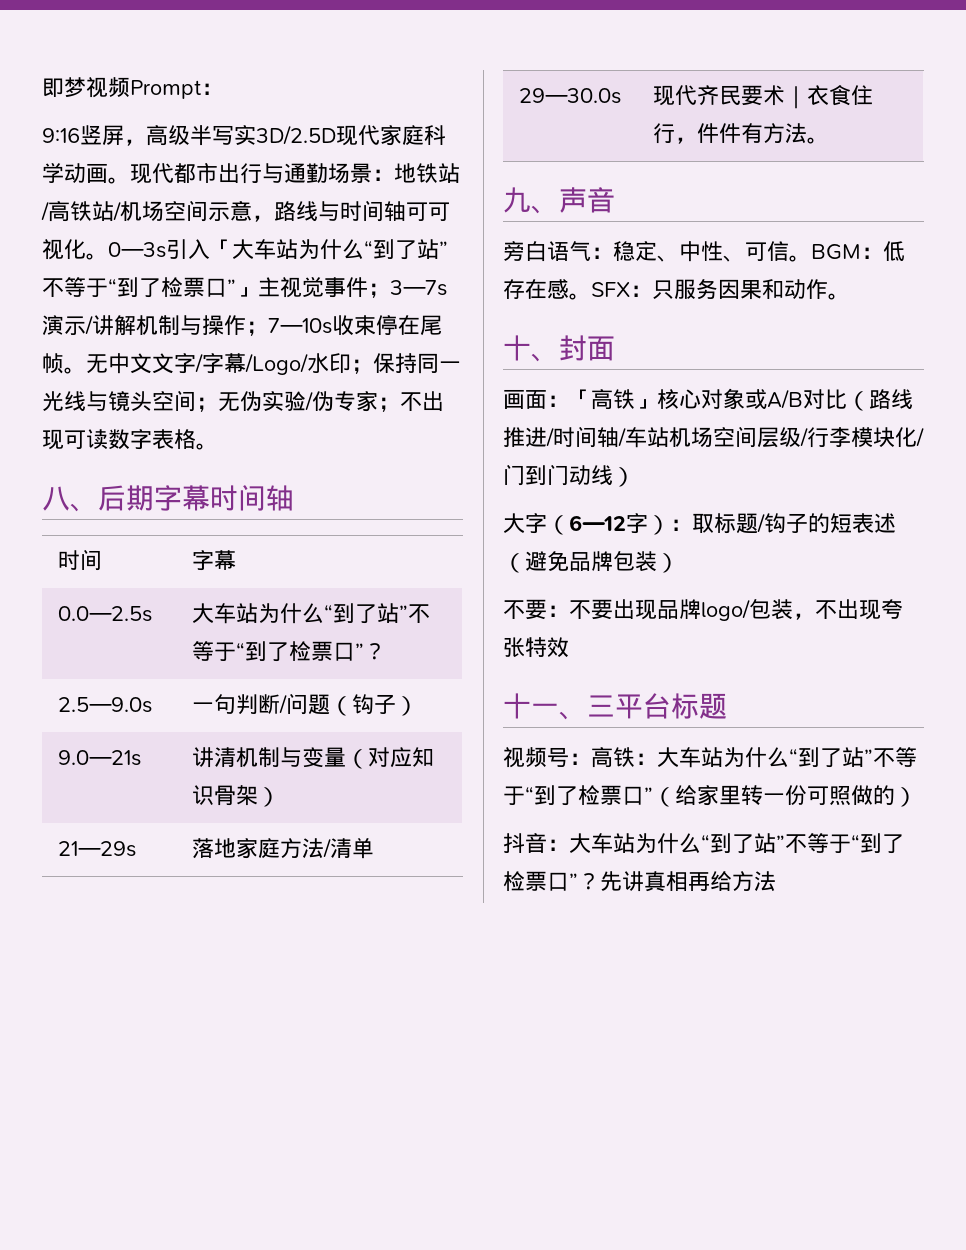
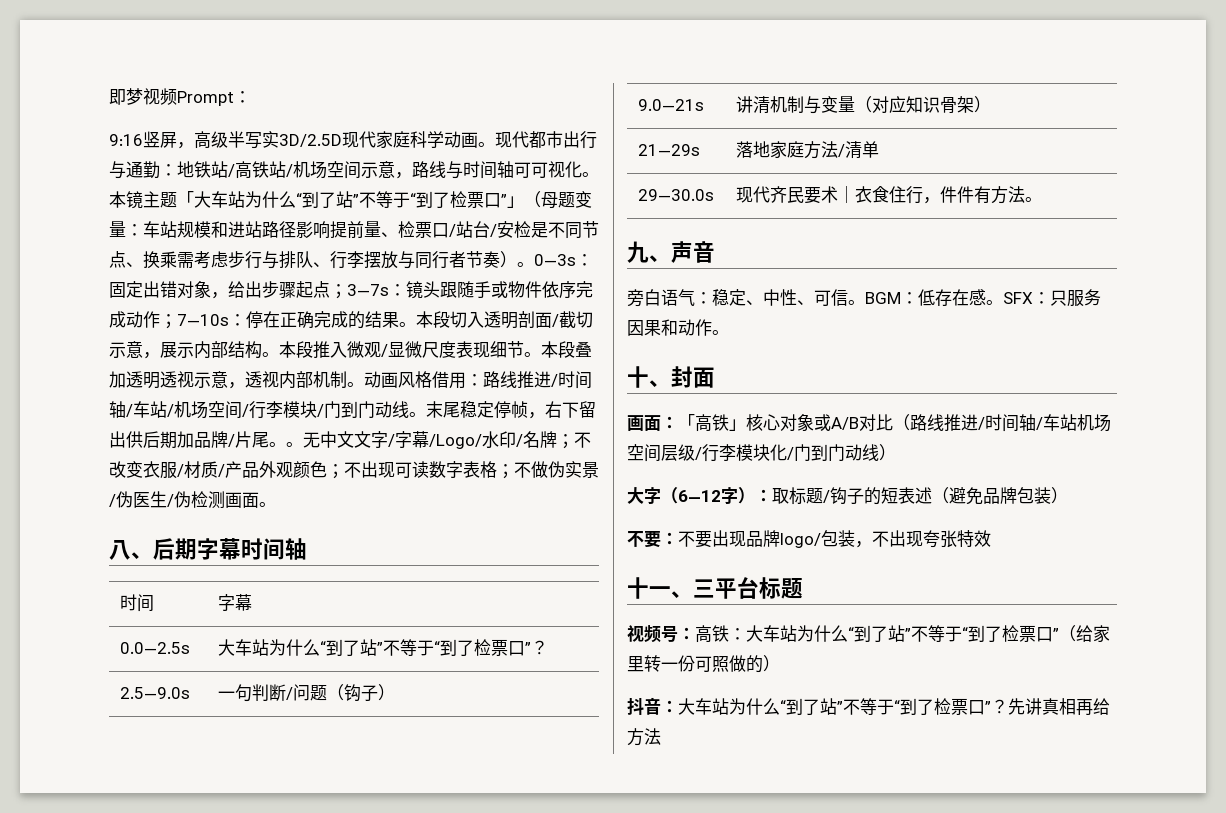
[328,163,372,183] 场景 -> (160, 170) none
[108,239,210,259] 0—3s引入 -> [109,191,177,209] 本镜主题
[258,277,447,298] [42,315,442,336] [42,353,64,374] 主视觉事件；3—7s演示/讲解机制与操作；7—10s收束停在尾帧 -> [524,191,592,209] [109,221,599,239] [109,251,593,269] [109,281,593,299] [109,311,593,329] [109,341,592,359] [109,371,592,389] [109,401,596,419] [109,431,286,449] （母题变量：车站规模和进站路径影响提前量、检票口/站台/安检是不同节点、换乘需考虑步行与排队、行李摆放与同行者节奏）。0—3s：固定出错对象，给出步骤起点；3—7s：镜头跟随手或物件依序完成动作；7—10s：停在正确完成的结果。本段切入透明剖面/截切示意，展示内部结构。本段推入微观/显微尺度表现细节。本段叠加透明透视示意，透视内部机制。动画风格借用：路线推进/时间轴/车站/机场空间/行李模块/门到门动线。末尾稳定停帧，右下留出供后期加品牌/片尾。
[351,353,461,374] [42,390,378,412] ；保持同一光线与镜头空间；无伪实验/伪专家 -> [516,431,591,449] [109,461,327,479] /名牌；不改变衣服/材质/产品外观颜色
(196, 439) none -> [497,461,599,479] [109,491,259,509] ；不做伪实景/伪医生/伪检测画面

